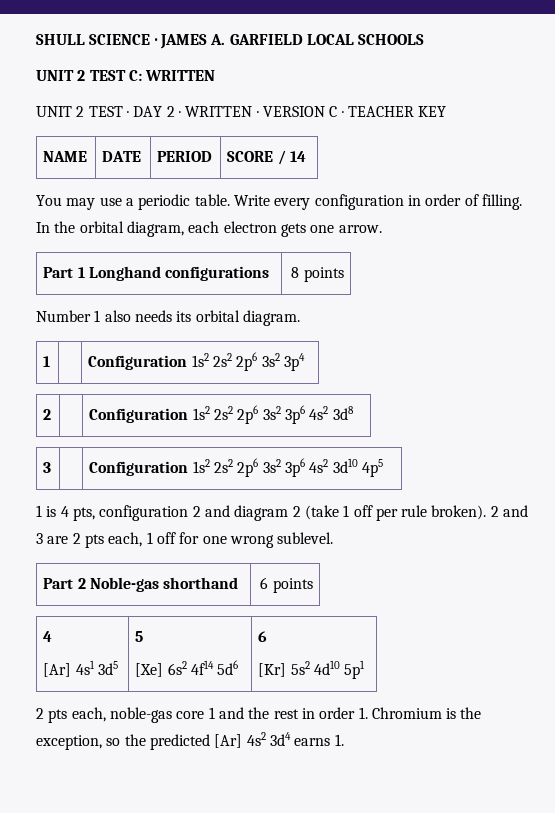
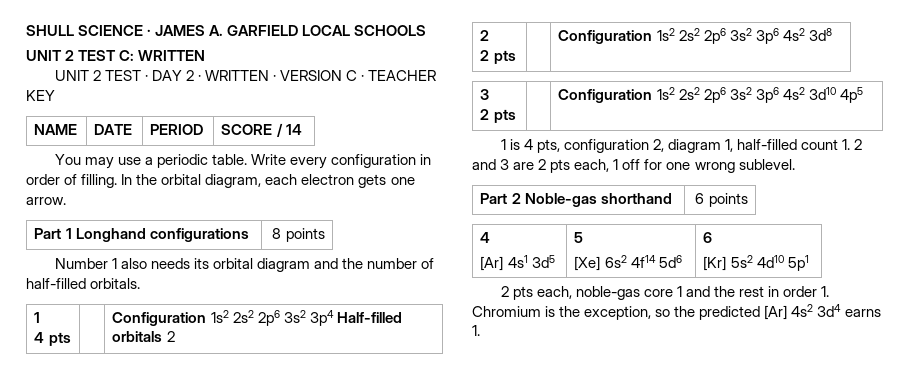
[242,310,300,326] [43,356,51,367] diagram. // 1 -> [256,258,435,272] [26,278,141,289] [34,312,41,323] [34,332,71,346] diagram and the number of half-filled orbitals. // 1 // 4 pts
[43,409,52,420] // 2 -> [336,312,402,323] [112,331,175,342] [480,30,490,41] [480,50,516,64] Half-filled orbitals 2 // 2 // 2 pts
(52, 467) none -> [480,109,516,123] // 2 pts
[192,505,487,521] 2 and diagram 2 (take 1 off per rule broken). -> [652,139,851,153] 2, diagram 1, half-filled count 1.

